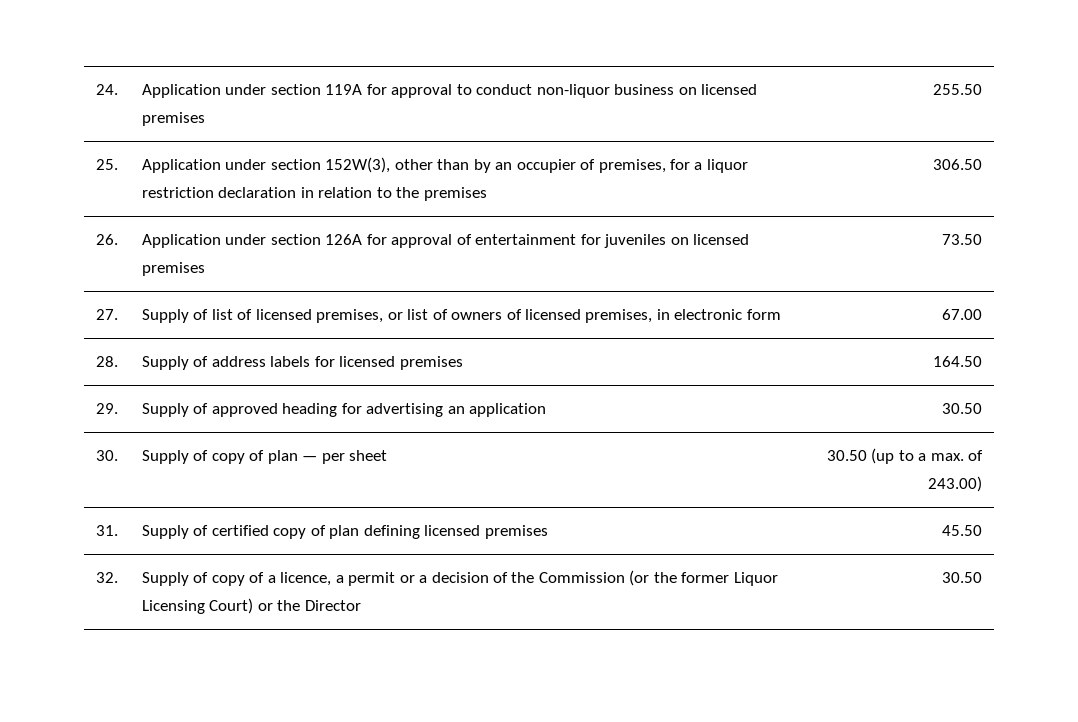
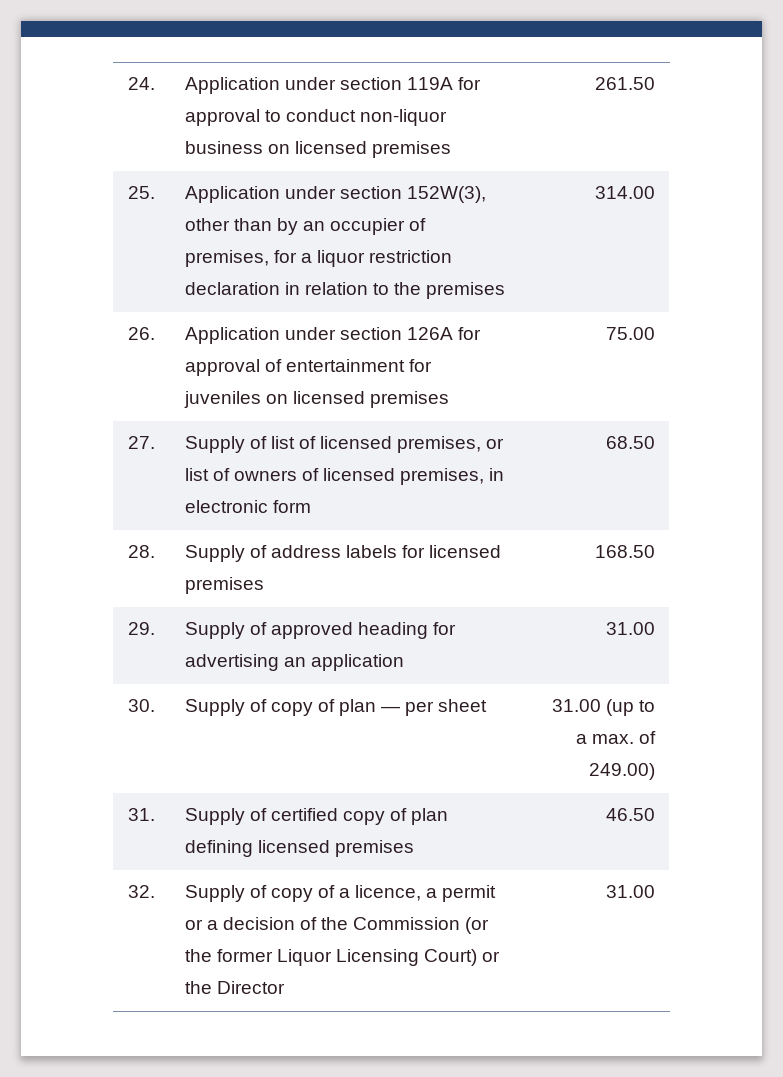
[933,84,983,95] 255.50 -> [595,77,656,90] 261.50
[933,159,983,170] 306.50 -> [595,186,656,199] 314.00
[942,234,983,245] 73.50 -> [606,327,656,340] 75.00
[942,309,983,320] 67.00 -> [606,436,656,449] 68.50
[933,356,983,367] 164.50 -> [595,545,656,558] 168.50
[942,403,983,414] 30.50 -> [606,622,656,635] 31.00
[826,450,867,461] 30.50 -> [552,699,602,712] 31.00
[928,476,983,492] 243.00) -> [589,763,656,780] 249.00)
[942,525,983,536] 45.50 -> [606,808,656,821] 46.50
[942,572,983,583] 30.50 -> [606,885,656,898] 31.00

